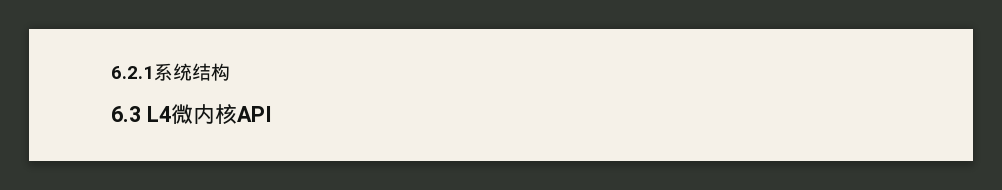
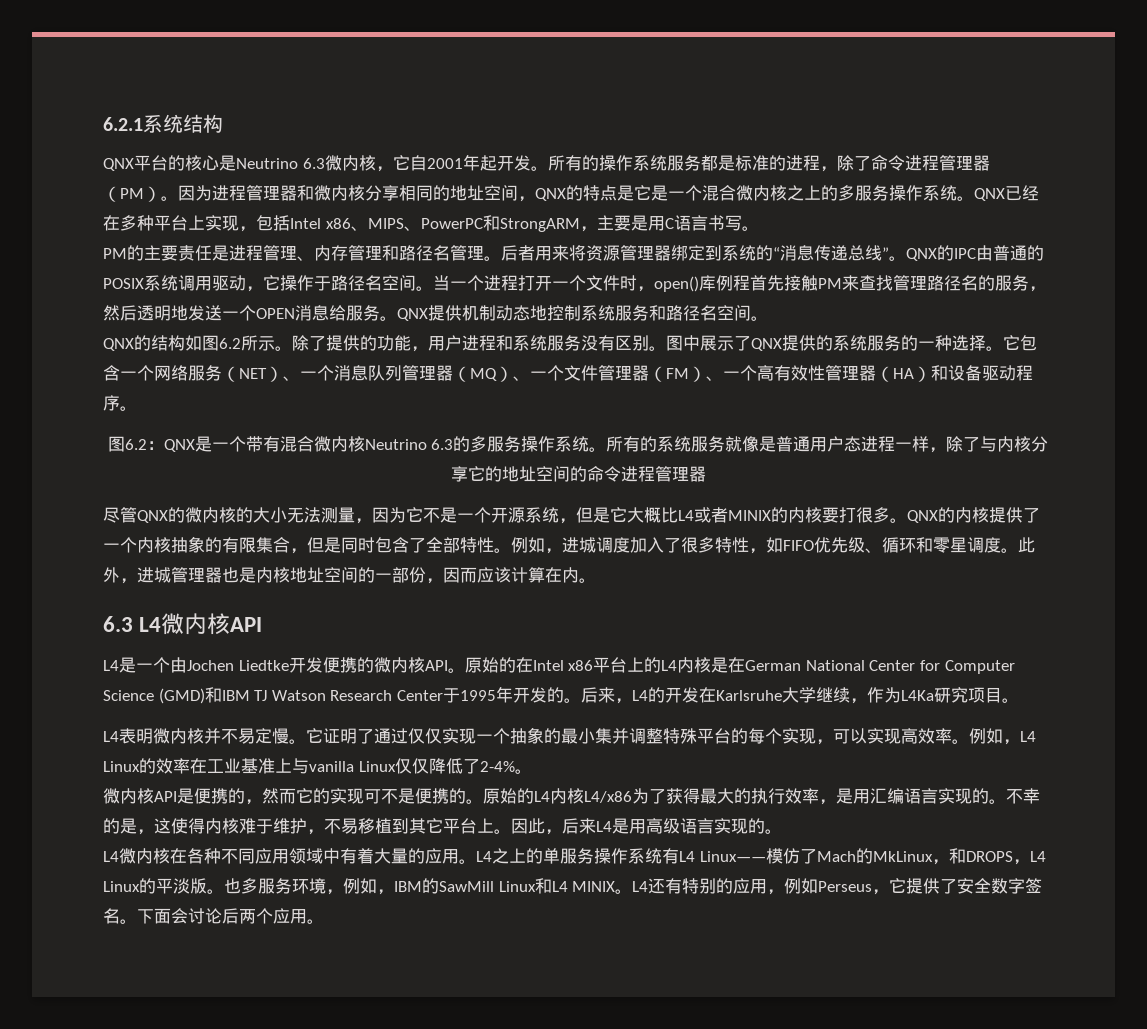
(230, 72) none -> [103,154,990,172] [103,185,1039,202] [103,215,759,232] [103,245,1044,261] [103,275,1046,292] [103,305,768,321] [103,335,1037,352] [103,365,1033,382] [103,395,137,411] [107,436,1049,453] [450,466,706,482] [103,507,1040,524] [103,536,1035,554] [103,567,596,584] // QNX平台的核心是Neutrino 6.3微内核，它自2001年起开发。所有的操作系统服务都是标准的进程，除了命令进程管理器（PM）。因为进程管理器和微内核分享相同的地址空间，QNX的特点是它是一个混合微内核之上的多服务操作系统。QNX已经在多种平台上实现，包括Intel x86、MIPS、PowerPC和StrongARM，主要是用C语言书写。 // PM的主要责任是进程管理、内存管理和路径名管理。后者用来将资源管理器绑定到系统的“消息传递总线”。QNX的IPC由普通的POSIX系统调用驱动，它操作于路径名空间。当一个进程打开一个文件时，open()库例程首先接触PM来查找管理路径名的服务，然后透明地发送一个OPEN消息给服务。QNX提供机制动态地控制系统服务和路径名空间。 // QNX的结构如图6.2所示。除了提供的功能，用户进程和系统服务没有区别。图中展示了QNX提供的系统服务的一种选择。它包含一个网络服务（NET）、一个消息队列管理器（MQ）、一个文件管理器（FM）、一个高有效性管理器（HA）和设备驱动程序。 // 图6.2：QNX是一个带有混合微内核Neutrino 6.3的多服务操作系统。所有的系统服务就像是普通用户态进程一样，除了与内核分享它的地址空间的命令进程管理器 // 尽管QNX的微内核的大小无法测量，因为它不是一个开源系统，但是它大概比L4或者MINIX的内核要打很多。QNX的内核提供了一个内核抽象的有限集合，但是同时包含了全部特性。例如，进城调度加入了很多特性，如FIFO优先级、循环和零星调度。此外，进城管理器也是内核地址空间的一部份，因而应该计算在内。
(272, 114) none -> [103,657,1015,674] [103,686,1019,704] [103,727,1036,745] [103,758,532,774] [103,788,1040,805] [103,818,782,835] [103,848,1046,865] [103,878,1043,895] [103,908,324,924] // L4是一个由Jochen Liedtke开发便携的微内核API。原始的在Intel x86平台上的L4内核是在German National Center for Computer Science (GMD)和IBM TJ Watson Research Center于1995年开发的。后来，L4的开发在Karlsruhe大学继续，作为L4Ka研究项目。 // L4表明微内核并不易定慢。它证明了通过仅仅实现一个抽象的最小集并调整特殊平台的每个实现，可以实现高效率。例如，L4 Linux的效率在工业基准上与vanilla Linux仅仅降低了2-4%。 // 微内核API是便携的，然而它的实现可不是便携的。原始的L4内核L4/x86为了获得最大的执行效率，是用汇编语言实现的。不幸的是，这使得内核难于维护，不易移植到其它平台上。因此，后来L4是用高级语言实现的。 // L4微内核在各种不同应用领域中有着大量的应用。L4之上的单服务操作系统有L4 Linux——模仿了Mach的MkLinux，和DROPS，L4 Linux的平淡版。也多服务环境，例如，IBM的SawMill Linux和L4 MINIX。L4还有特别的应用，例如Perseus，它提供了安全数字签名。下面会讨论后两个应用。

